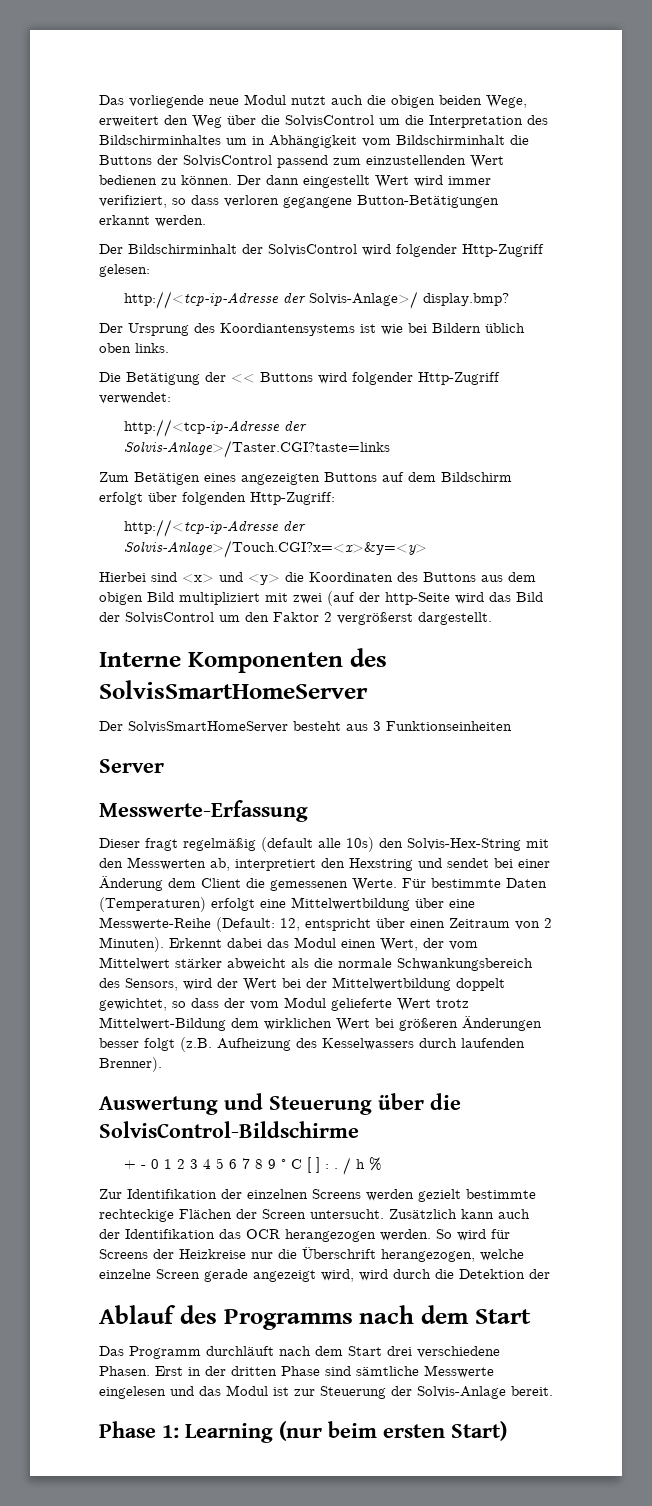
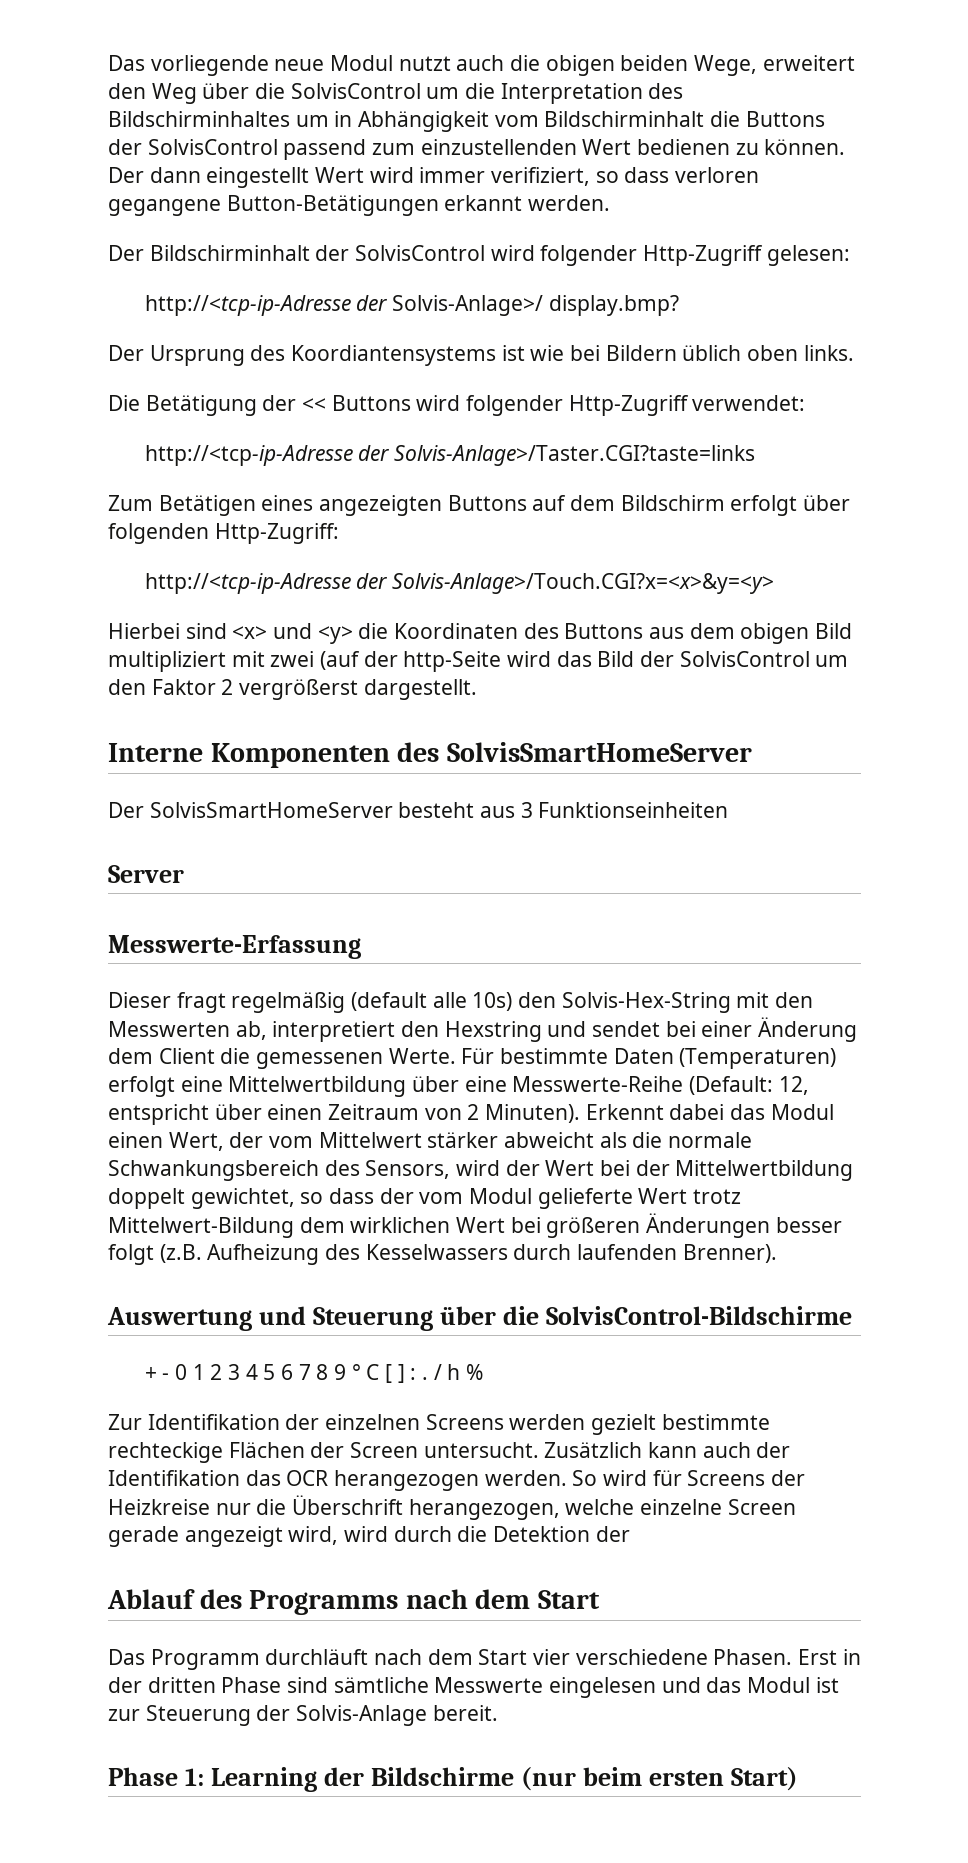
[387,1346,412,1356] drei -> [533,1649,571,1665] vier
(273, 1433) none -> [324,1767,515,1786] der Bildschirme

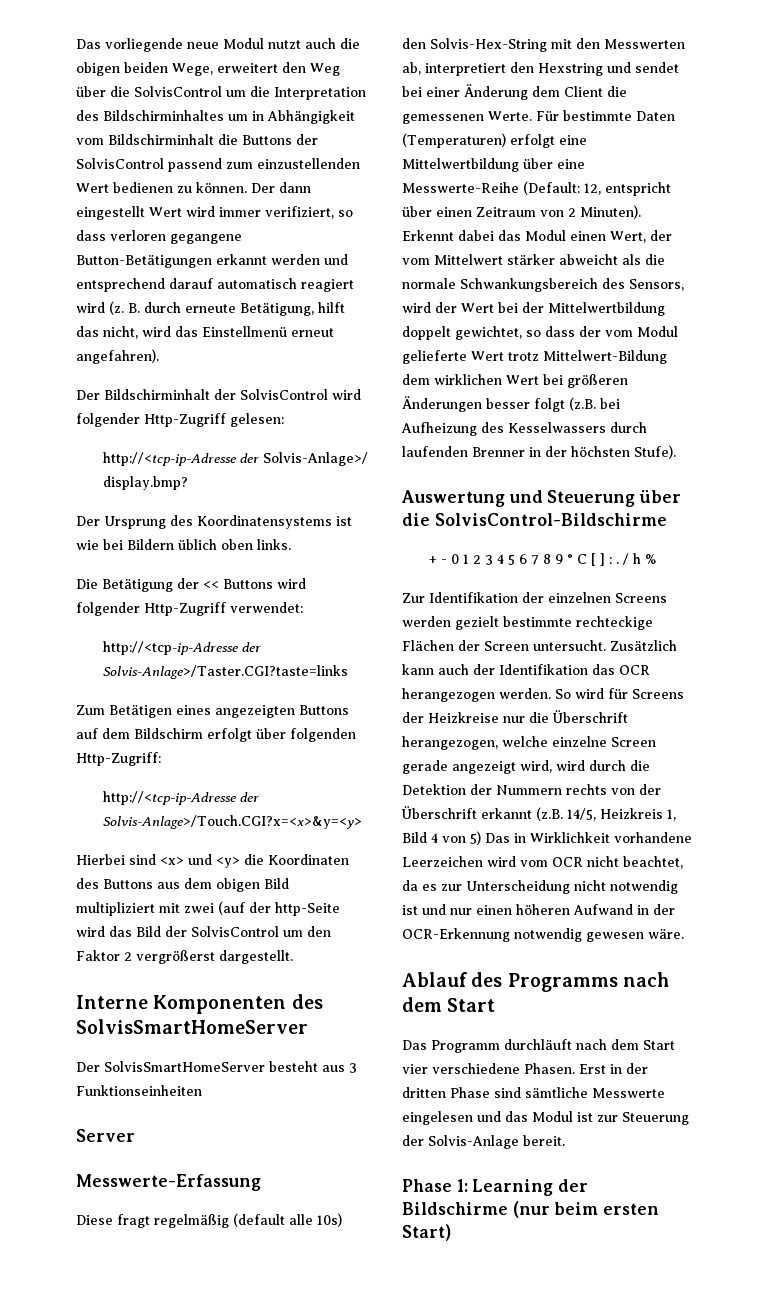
[528,195,611,211] werden. -> [271,254,348,265] [76,278,354,292] [76,301,345,316] [76,326,334,339] [76,349,159,364] werden und entsprechend darauf automatisch reagiert wird (z. B. durch erneute Betätigung, hilft das nicht, wird das Einstellmenü erneut angefahren).
[291,345,497,366] Koordiantensystems -> [197,515,332,529] Koordinatensystems
[108,992,171,1008] Dieser -> [76,1215,113,1225] Diese
(202, 1253) none -> [600,398,620,409] bei
[682,1244,777,1263] Brenner). -> [472,445,676,459] Brenner in der höchsten Stufe).
(630, 1534) none -> [496,784,661,795] [401,806,676,821] [402,831,692,845] [402,856,683,869] [402,880,678,894] [402,904,675,915] [402,928,684,942] Nummern rechts von der Überschrift erkannt (z.B. 14/5, Heizkreis 1, Bild 4 von 5) Das in Wirklichkeit vorhandene Leerzeichen wird vom OCR nicht beachtet, da es zur Unterscheidung nicht notwendig ist und nur einen höheren Aufwand in der OCR-Erkennung notwendig gewesen wäre.

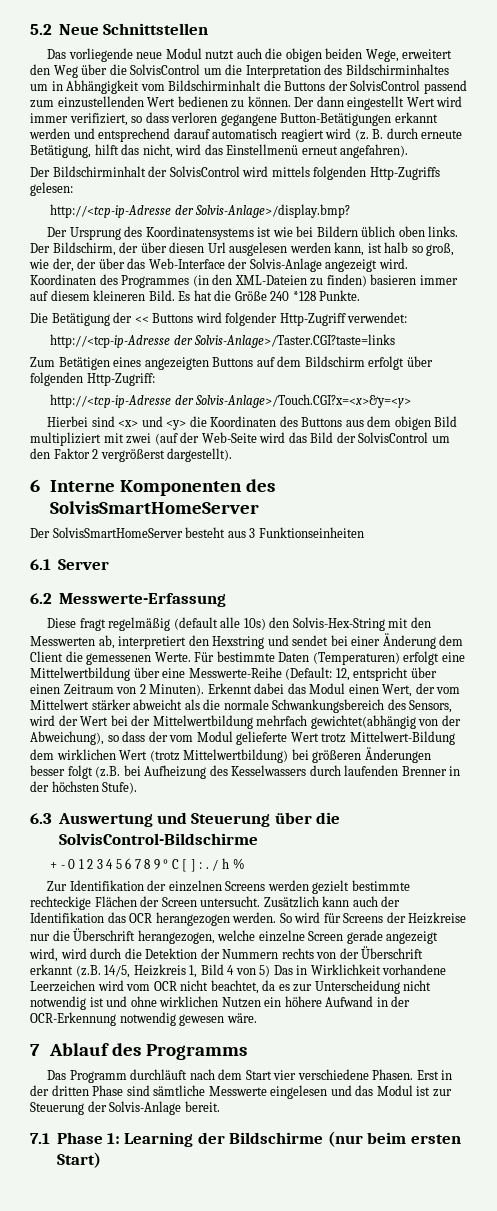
(76, 44) none -> [30,23,208,35] 5.2 Neue Schnittstellen //
[76,413,226,427] folgender Http-Zugriff -> [271,166,440,180] mittels folgenden Http-Zugriffs
[262,452,368,466] [102,476,188,490] Solvis-Anlage>/ display.bmp? -> [195,204,351,218] Solvis-Anlage>/display.bmp?
(291, 544) none -> [30,242,455,256] [29,258,408,272] [30,274,458,288] [30,290,361,301] Der Bildschirm, der über diesen Url ausgelesen werden kann, ist halb so groß, wie der, der über das Web-Interface der Solvis-Anlage angezeigt wird. Koordinaten des Programmes (in den XML-Dateien zu finden) basieren immer auf diesem kleineren Bild. Es hat die Größe 240 *128 Punkte.
[275,902,340,916] http-Seite -> [201,432,257,443] Web-Seite
[219,950,293,964] dargestellt. // -> [167,448,233,462] [30,479,40,492] dargestellt). // 6
(202, 1090) none -> [30,559,51,570] 6.1
(135, 1135) none -> [30,593,52,604] 6.2
[402,326,522,340] doppelt gewichtet, -> [256,715,461,729] [30,731,104,745] mehrfach gewichtet(abhängig von der Abweichung),
(539, 380) none -> [149,749,289,763] (trotz Mittelwertbildung)
(676, 452) none -> [30,813,52,824] 6.3
[450,904,570,915] nur einen höheren -> [130,996,322,1008] ohne wirklichen Nutzen ein höhere
(684, 933) none -> [30,1044,40,1056] 7
[622,972,669,987] [402,997,496,1012] nach dem Start -> (248, 1052) none
(565, 1140) none -> [30,1133,50,1144] 7.1

